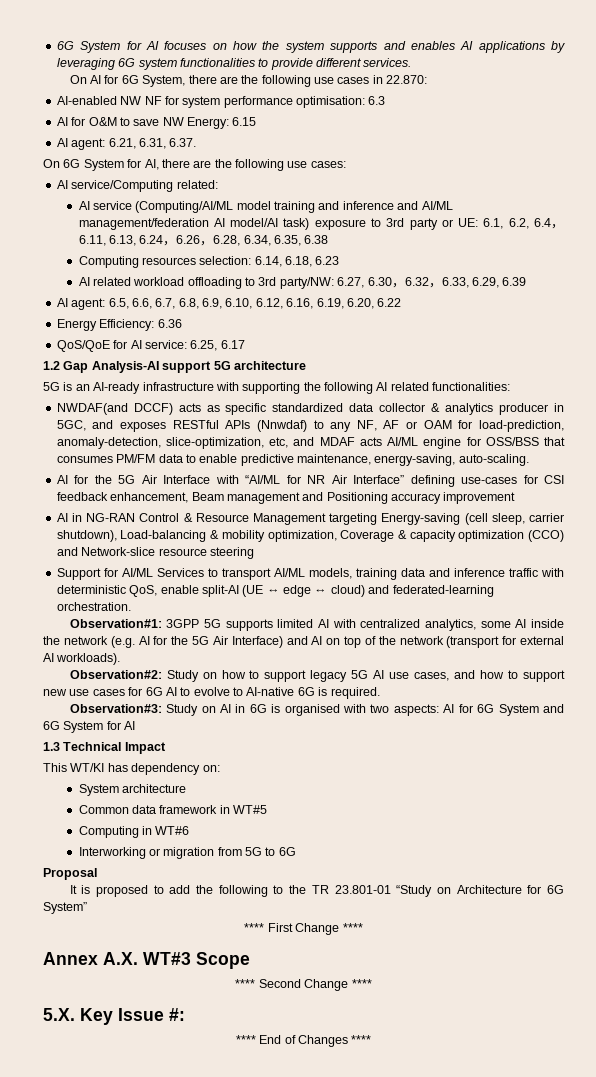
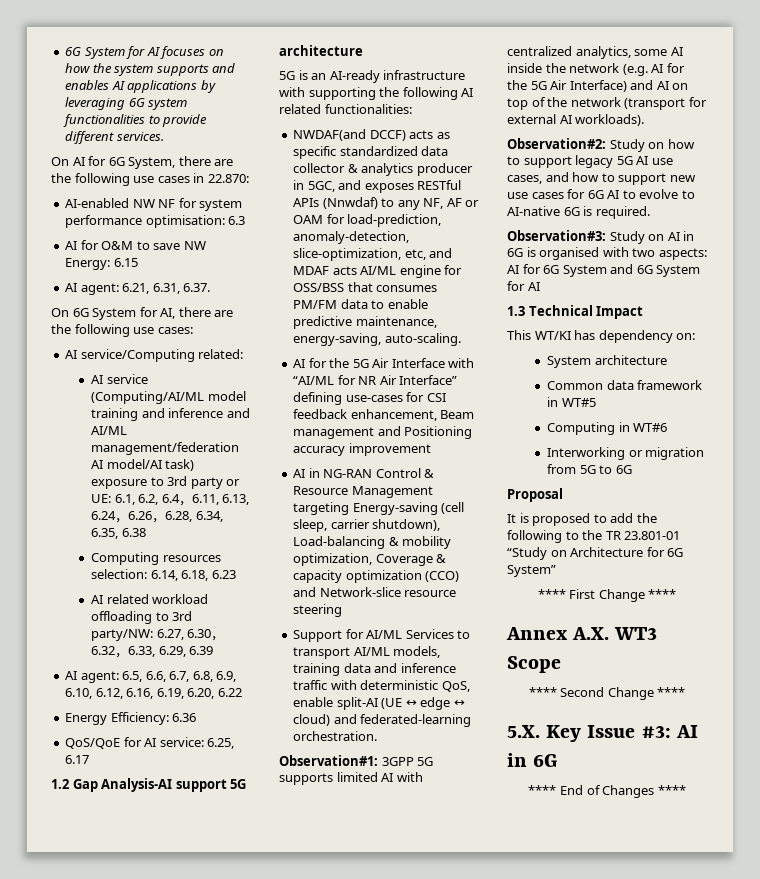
[143,952,191,965] WT#3 -> [614,627,658,640] WT3
[169,1008,185,1021] #: -> [641,725,698,738] [507,753,558,767] #3: AI in 6G

